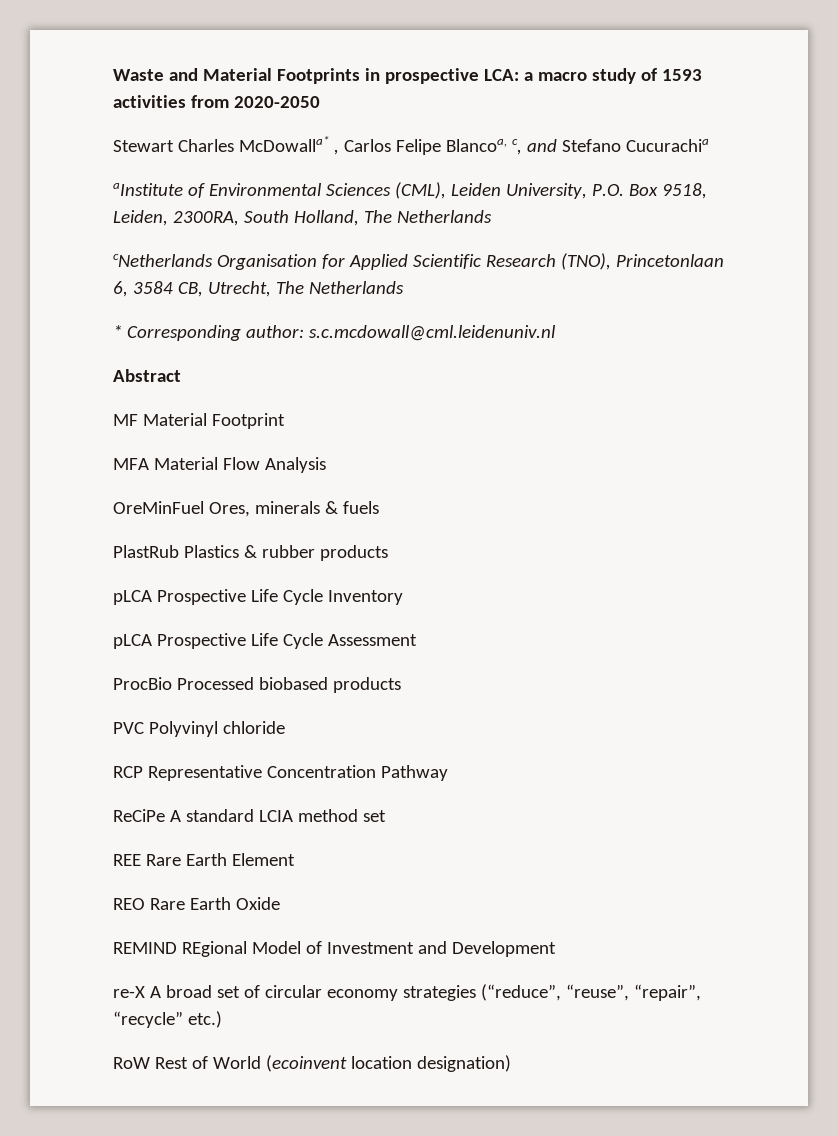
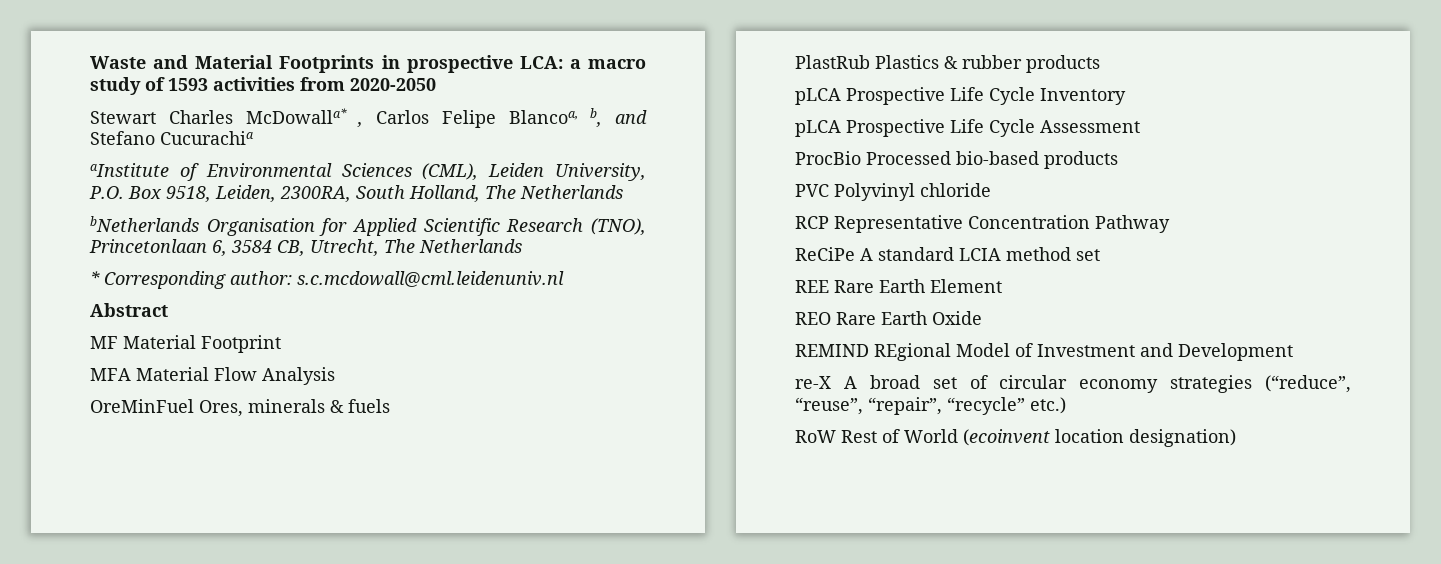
[511,139,522,155] c, -> [590,108,603,127] b,
[113,254,213,267] cNetherlands -> [90,216,199,232] bNetherlands
[258,677,328,690] biobased -> [956,151,1039,165] bio-based

